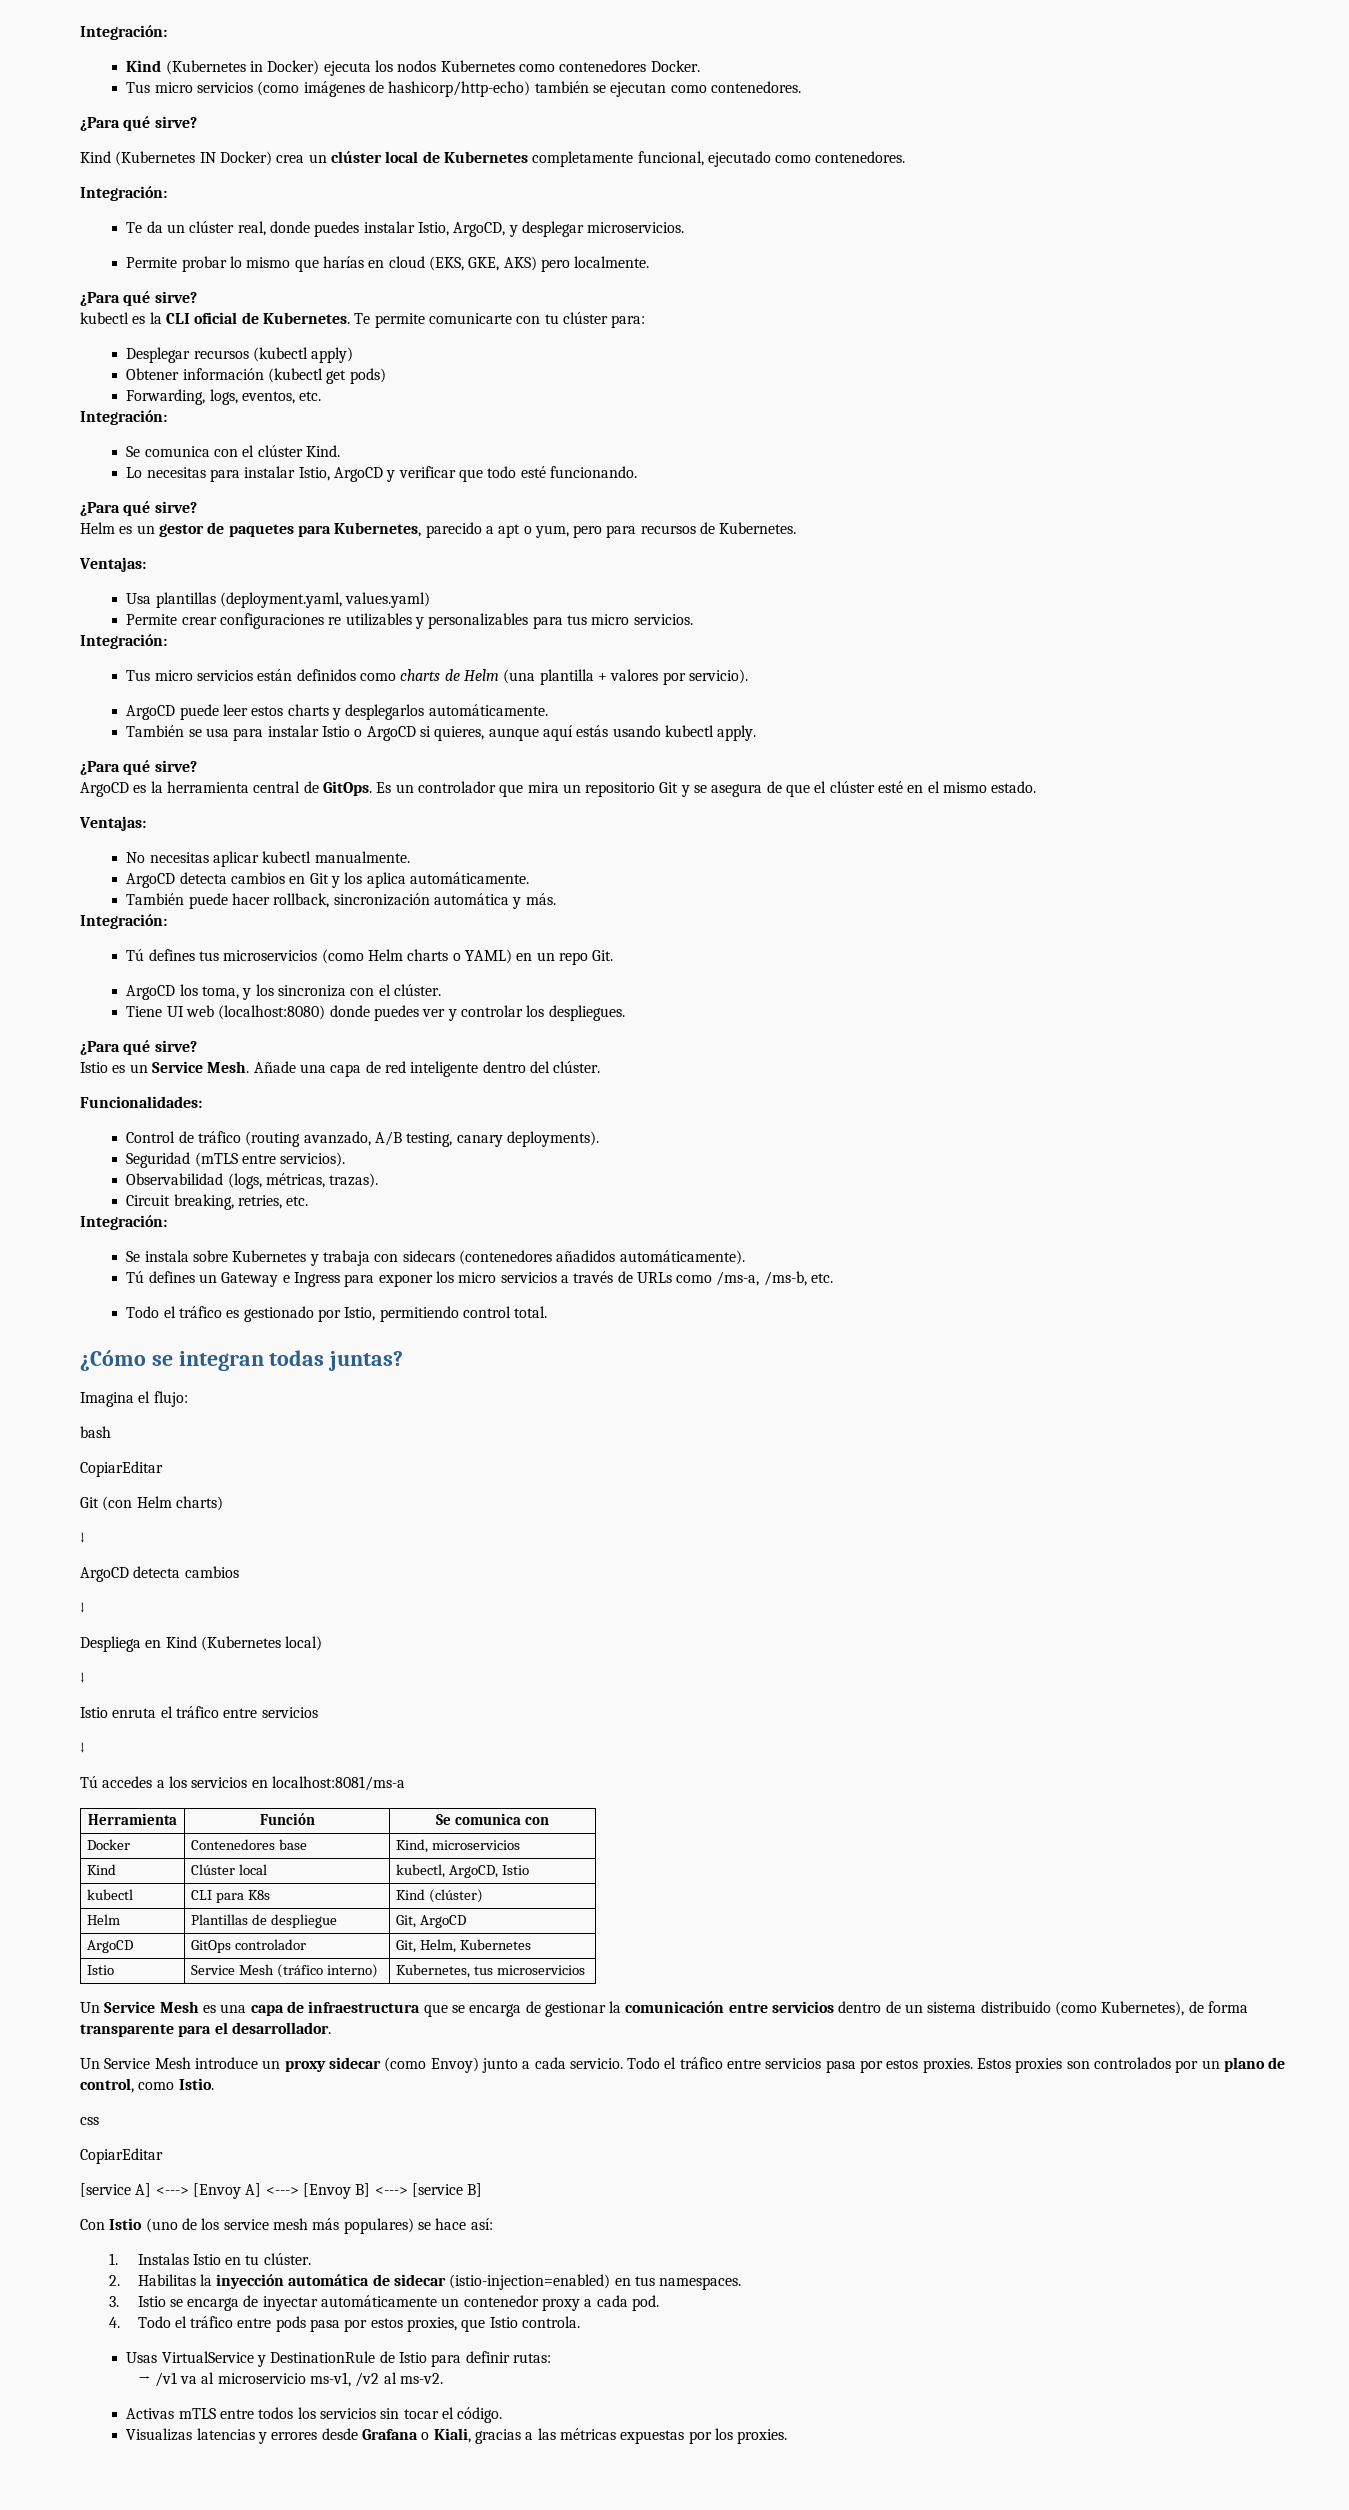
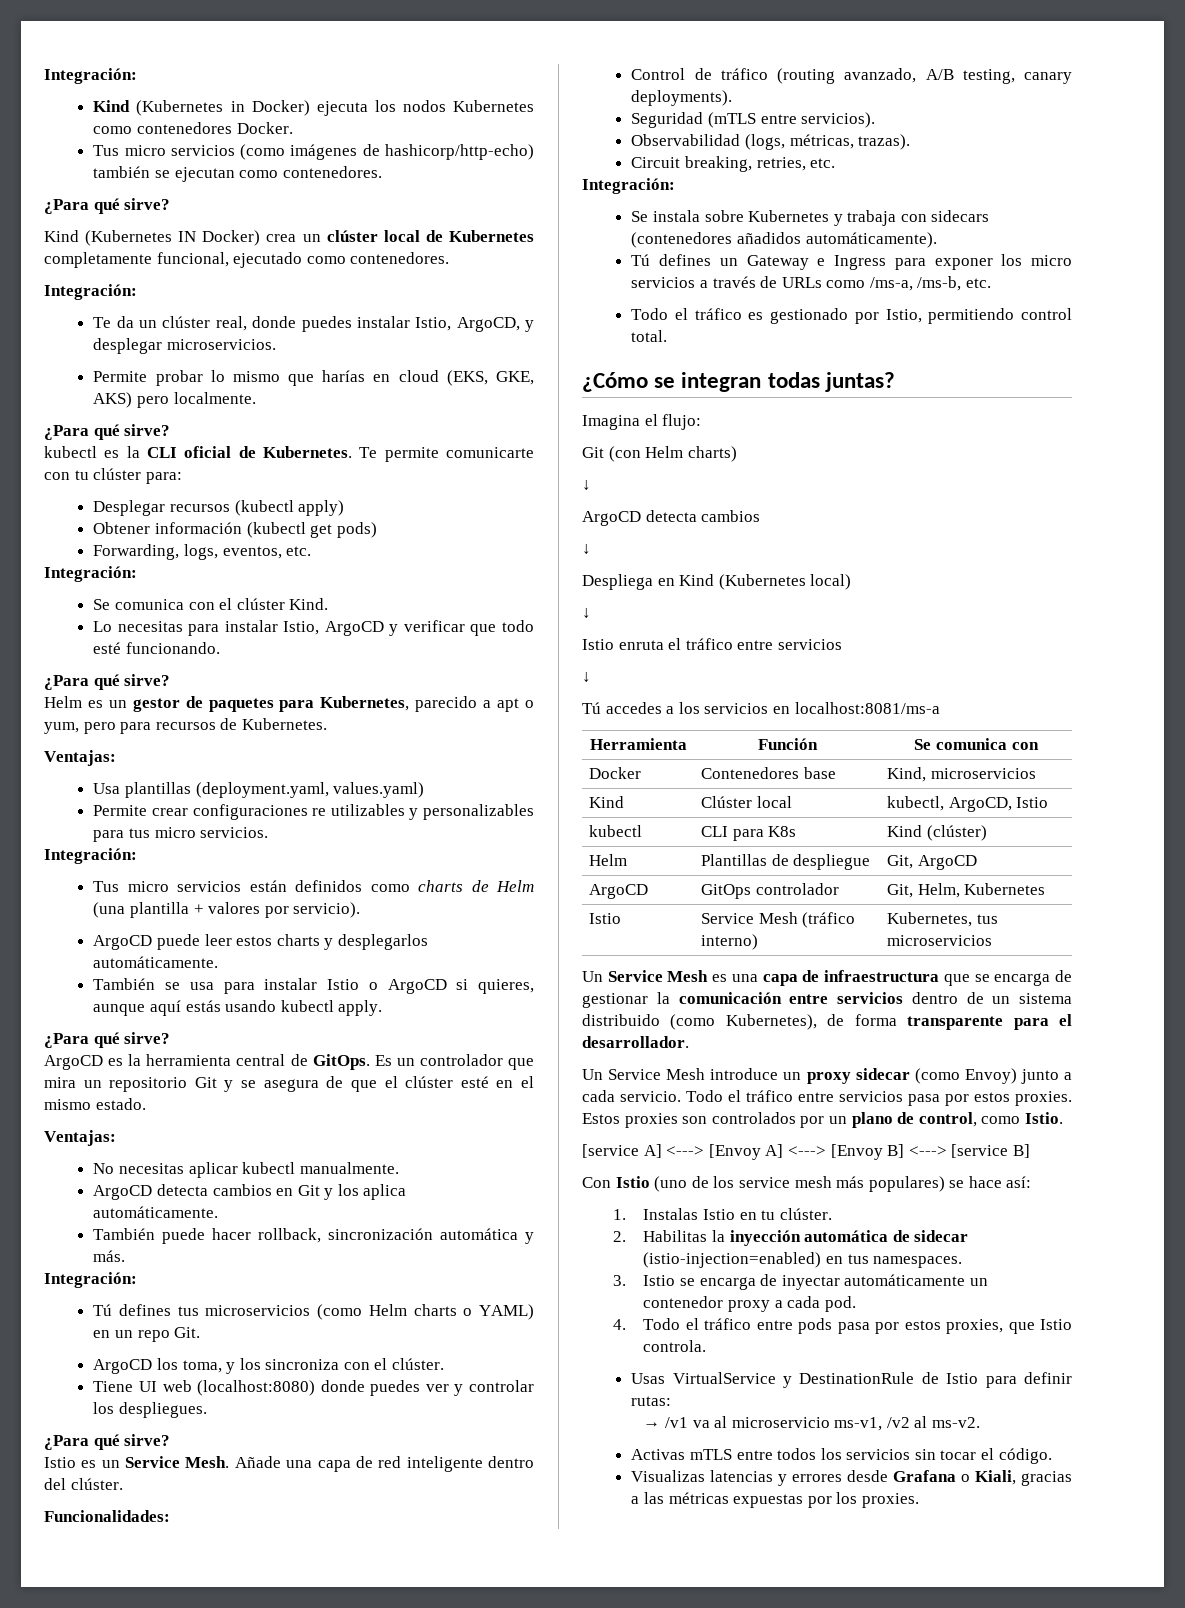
[80,1426,111,1438] [80,1461,163,1477] // bash // CopiarEditar -> (702, 422) none
[80,2117,99,2125] [80,2148,163,2164] // css // CopiarEditar -> (1063, 1118) none

